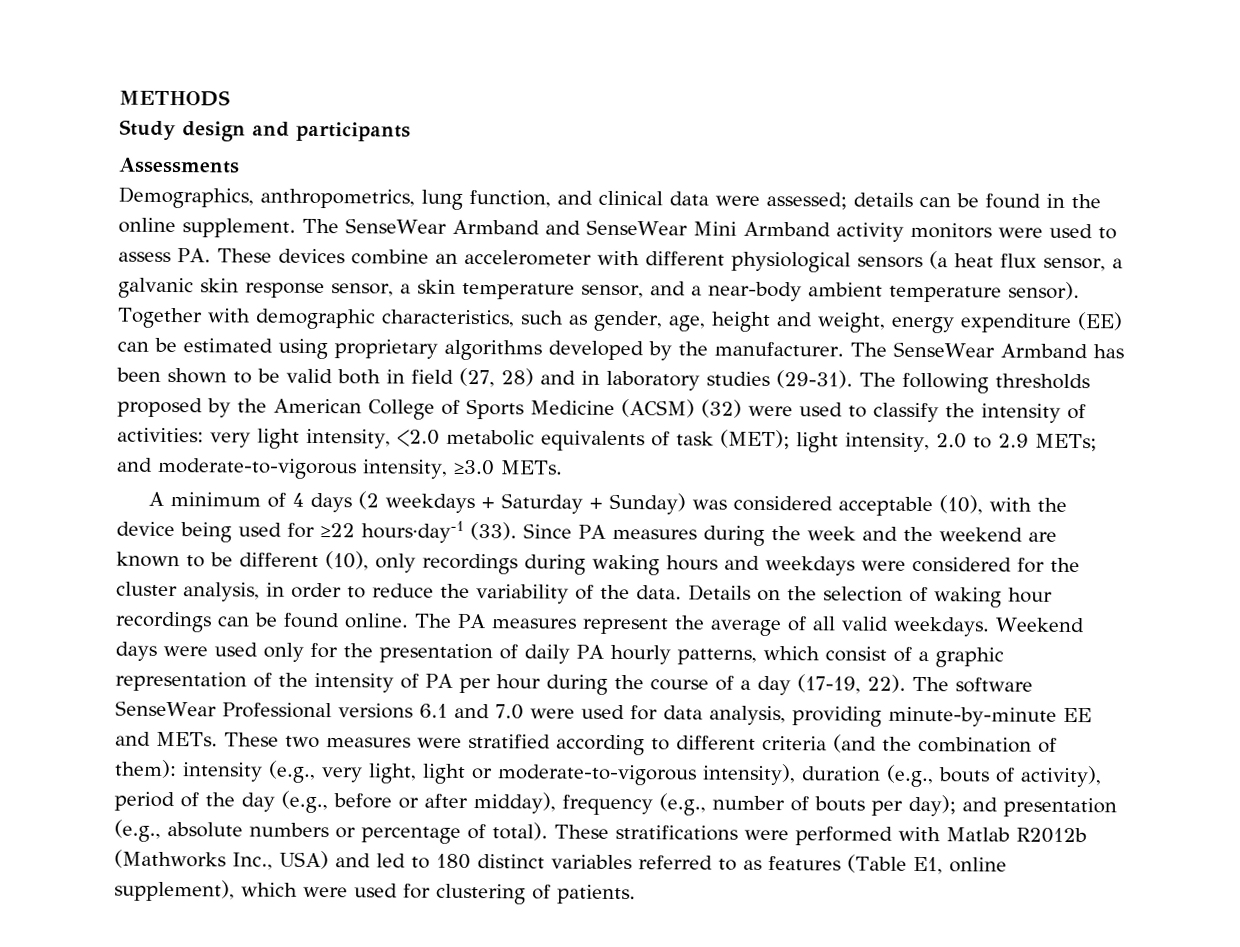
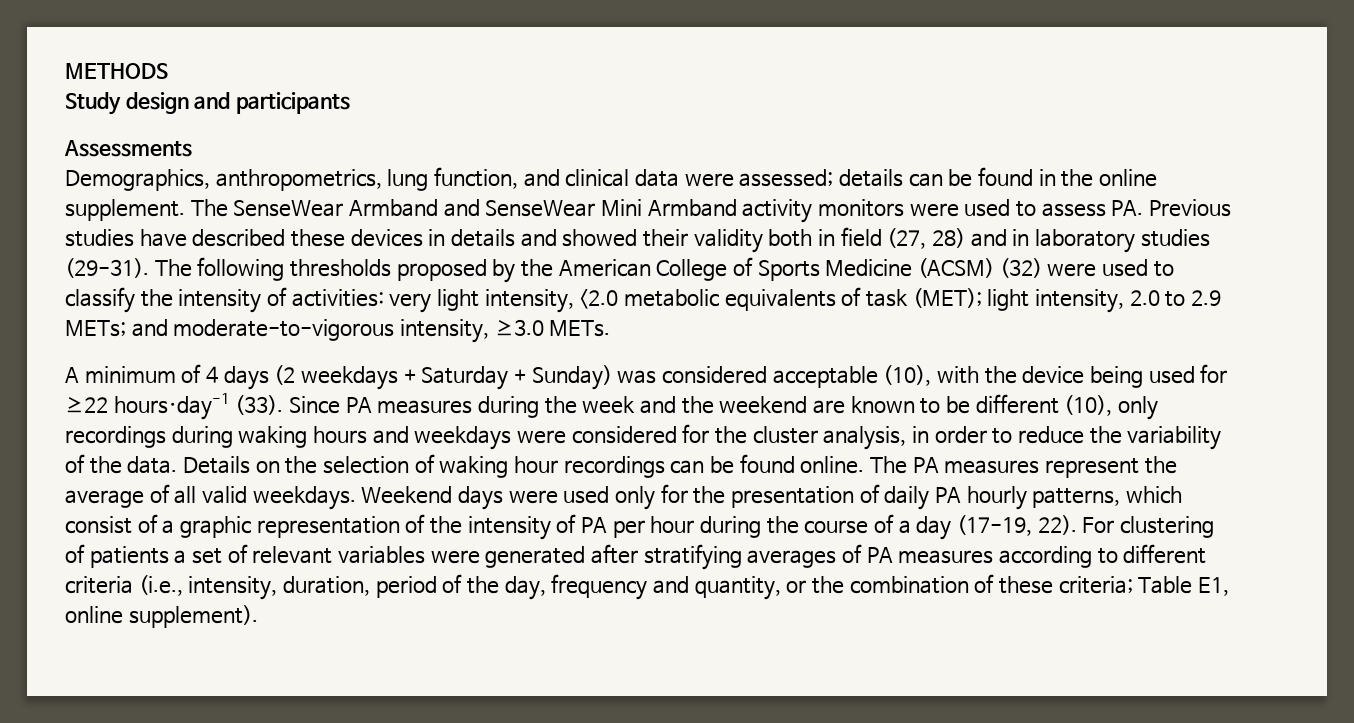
[216,248,1123,273] [118,277,1080,303] [117,307,1123,334] [117,337,1124,361] [116,367,333,384] These devices combine an accelerometer with different physiological sensors (a heat flux sensor, a galvanic skin response sensor, a skin temperature sensor, and a near-body ambient temperature sensor). Together with demographic characteristics, such as gender, age, height and weight, energy expenditure (EE) can be estimated using proprietary algorithms developed by the manufacturer. The SenseWear Armband has been shown to be valid -> [1148,199,1231,217] [65,229,763,253] Previous studies have described these devices in details and showed their validity
[911,676,1033,693] [115,700,1092,727] [115,731,1057,756] [114,759,1102,788] [114,790,1117,818] [114,819,1087,846] [114,849,1007,875] [114,879,636,905] The software SenseWear Professional versions 6.1 and 7.0 were used for data analysis, providing minute-by-minute EE and METs. These two measures were stratified according to different criteria (and the combination of them): intensity (e.g., very light, light or moderate-to-vigorous intensity), duration (e.g., bouts of activity), period of the day (e.g., before or after midday), frequency (e.g., number of bouts per day); and presentation (e.g., absolute numbers or percentage of total). These stratifications were performed with Matlab R2012b (Mathworks Inc., USA) and led to 180 distinct variables referred to as features (Table E1, online supplement), which were used for clustering of patients. -> [1082,516,1215,538] [65,544,1207,570] [65,574,1229,600] [65,605,258,628] For clustering of patients a set of relevant variables were generated after stratifying averages of PA measures according to different criteria (i.e., intensity, duration, period of the day, frequency and quantity, or the combination of these criteria; Table E1, online supplement).

